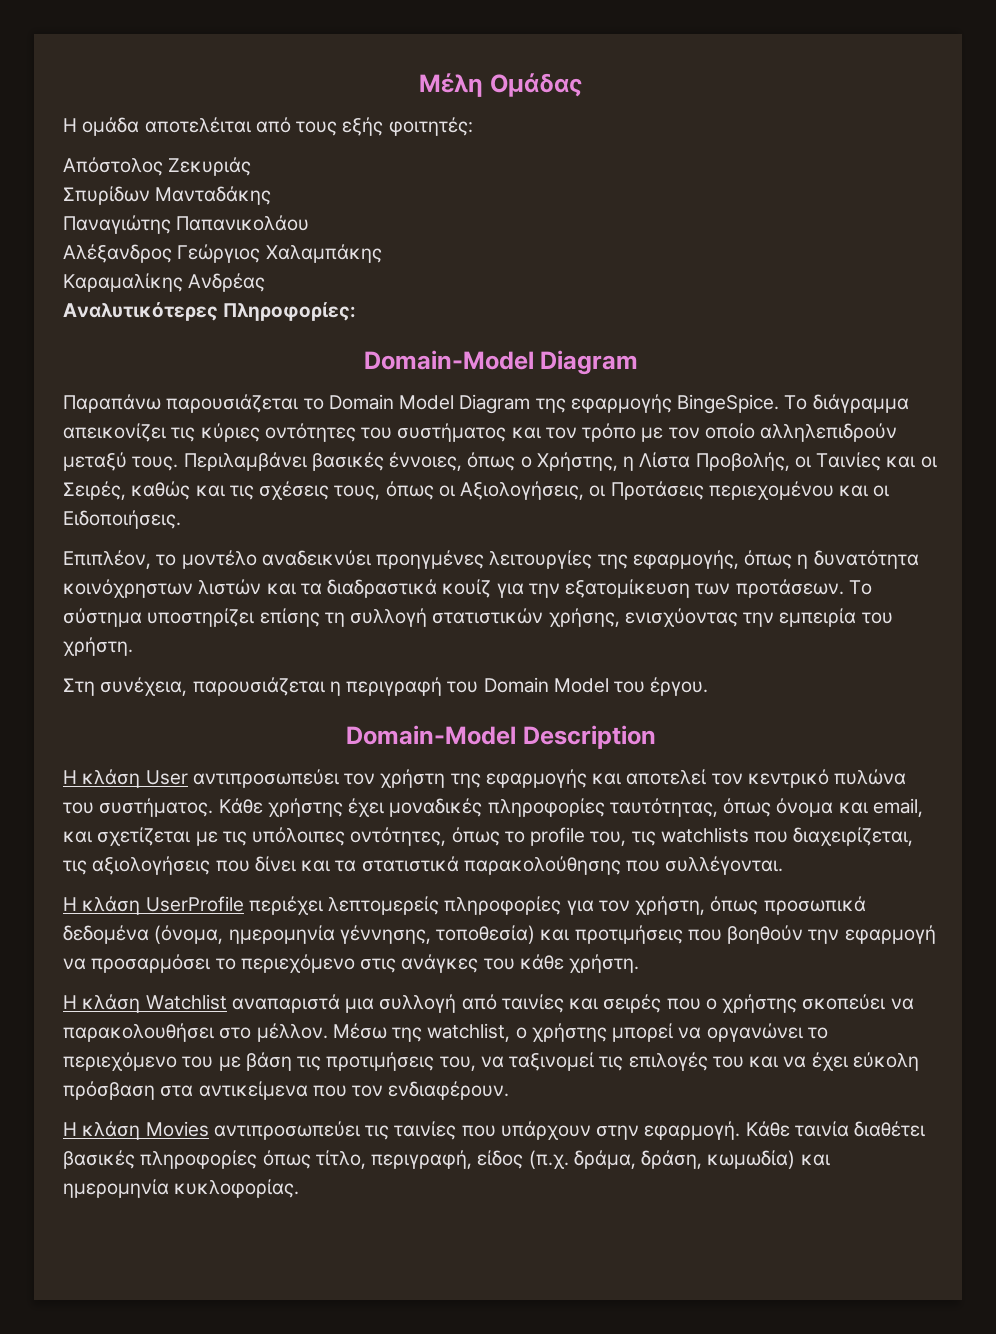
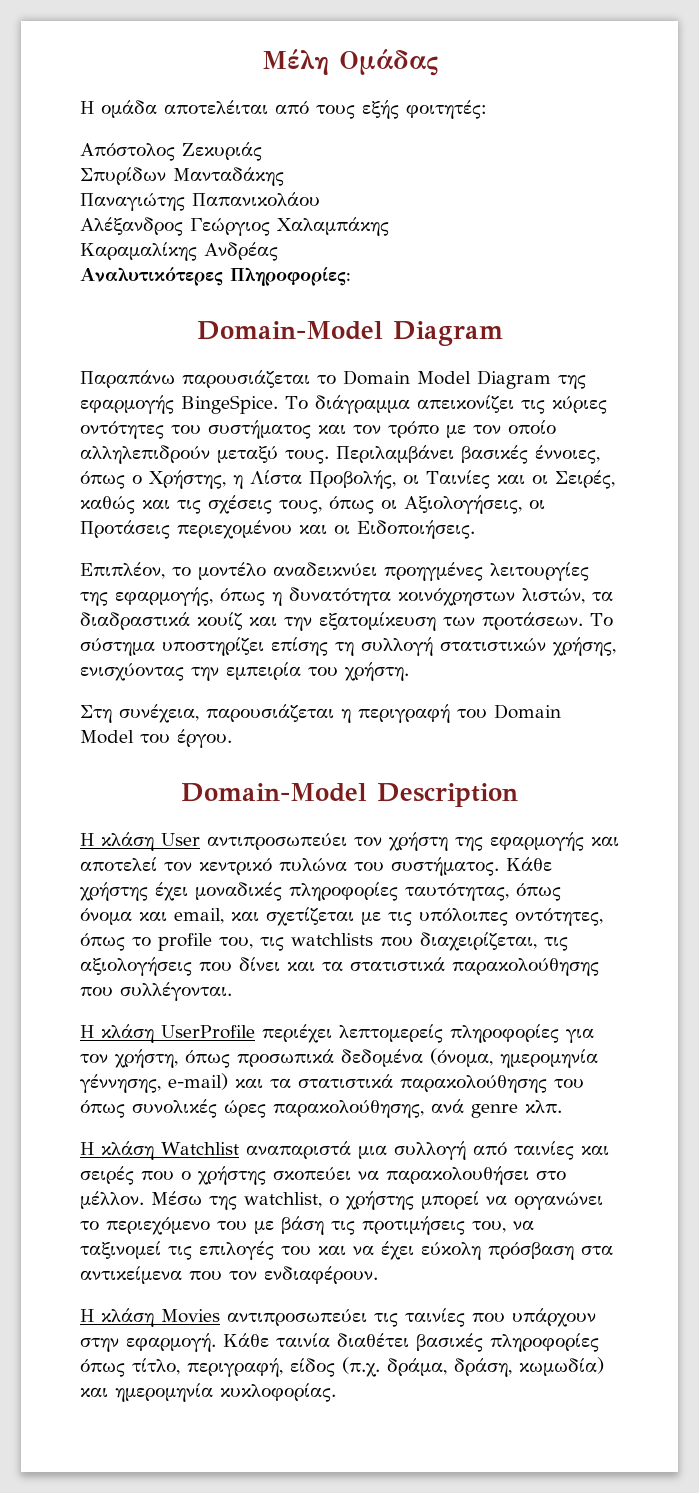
[198,579,296,595] λιστών και -> [522,588,585,604] λιστών,
[496,583,524,598] για -> [249,616,277,626] και
[436,925,936,944] [63,954,640,973] τοποθεσία) και προτιμήσεις που βοηθούν την εφαρμογή να προσαρμόσει το περιεχόμενο στις ανάγκες του κάθε χρήστη. -> [168,1073,584,1093] [80,1099,562,1118] e-mail) και τα στατιστικά παρακολούθησης του όπως συνολικές ώρες παρακολούθησης, ανά genre κλπ.

